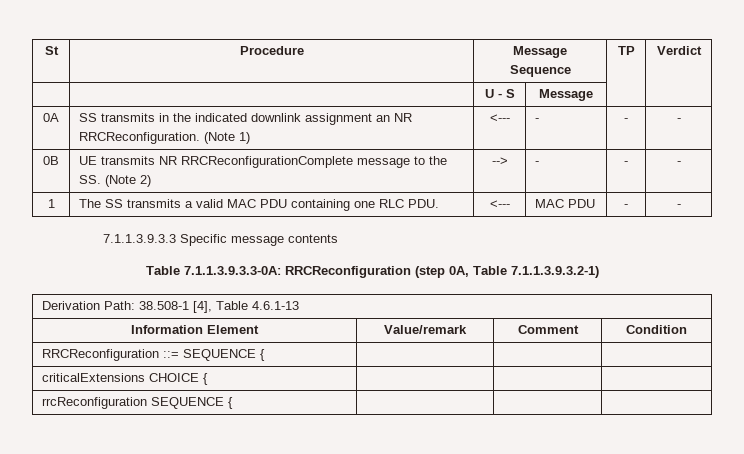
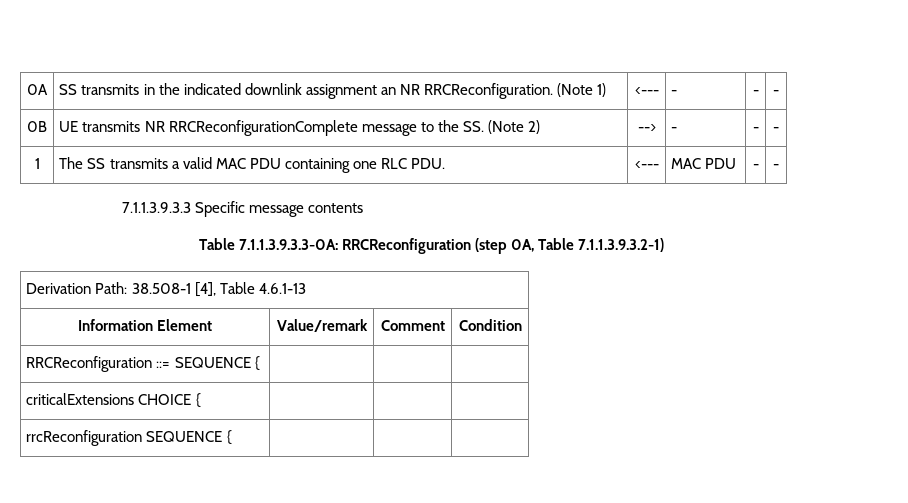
[44,46,59,55] [239,46,304,55] [513,46,567,58] [509,65,571,77] [617,46,635,55] [656,46,702,55] [484,89,515,98] [539,89,593,101] St | Procedure | Message Sequence | TP | Verdict // | | U - S | Message | | // -> (27, 89) none

